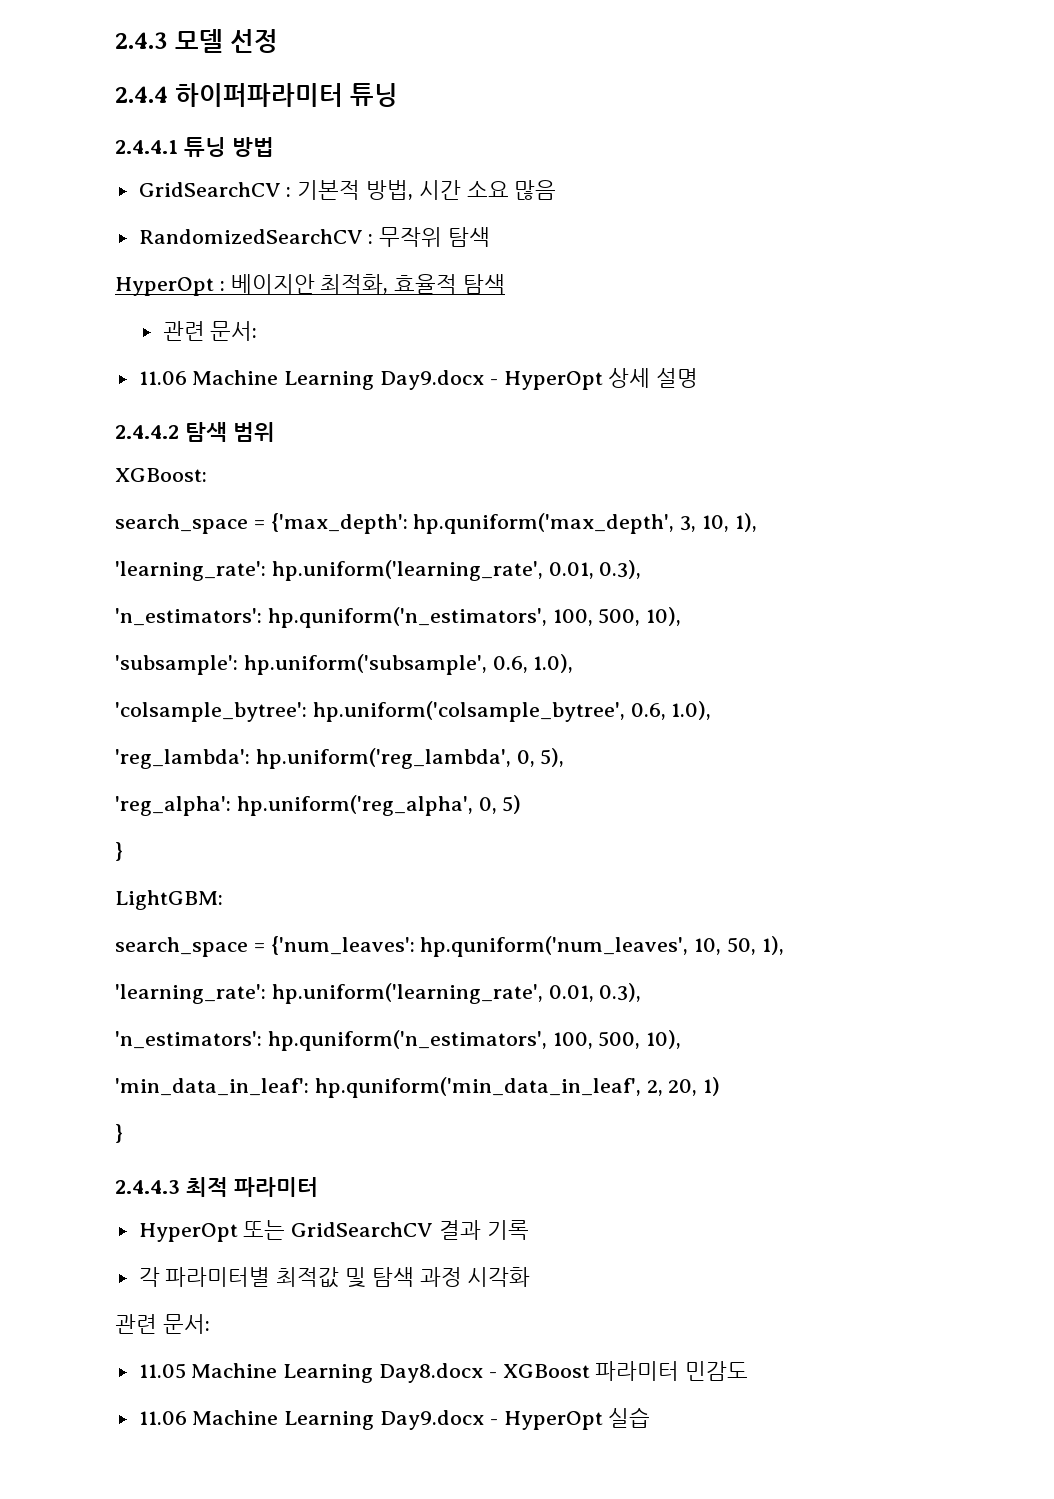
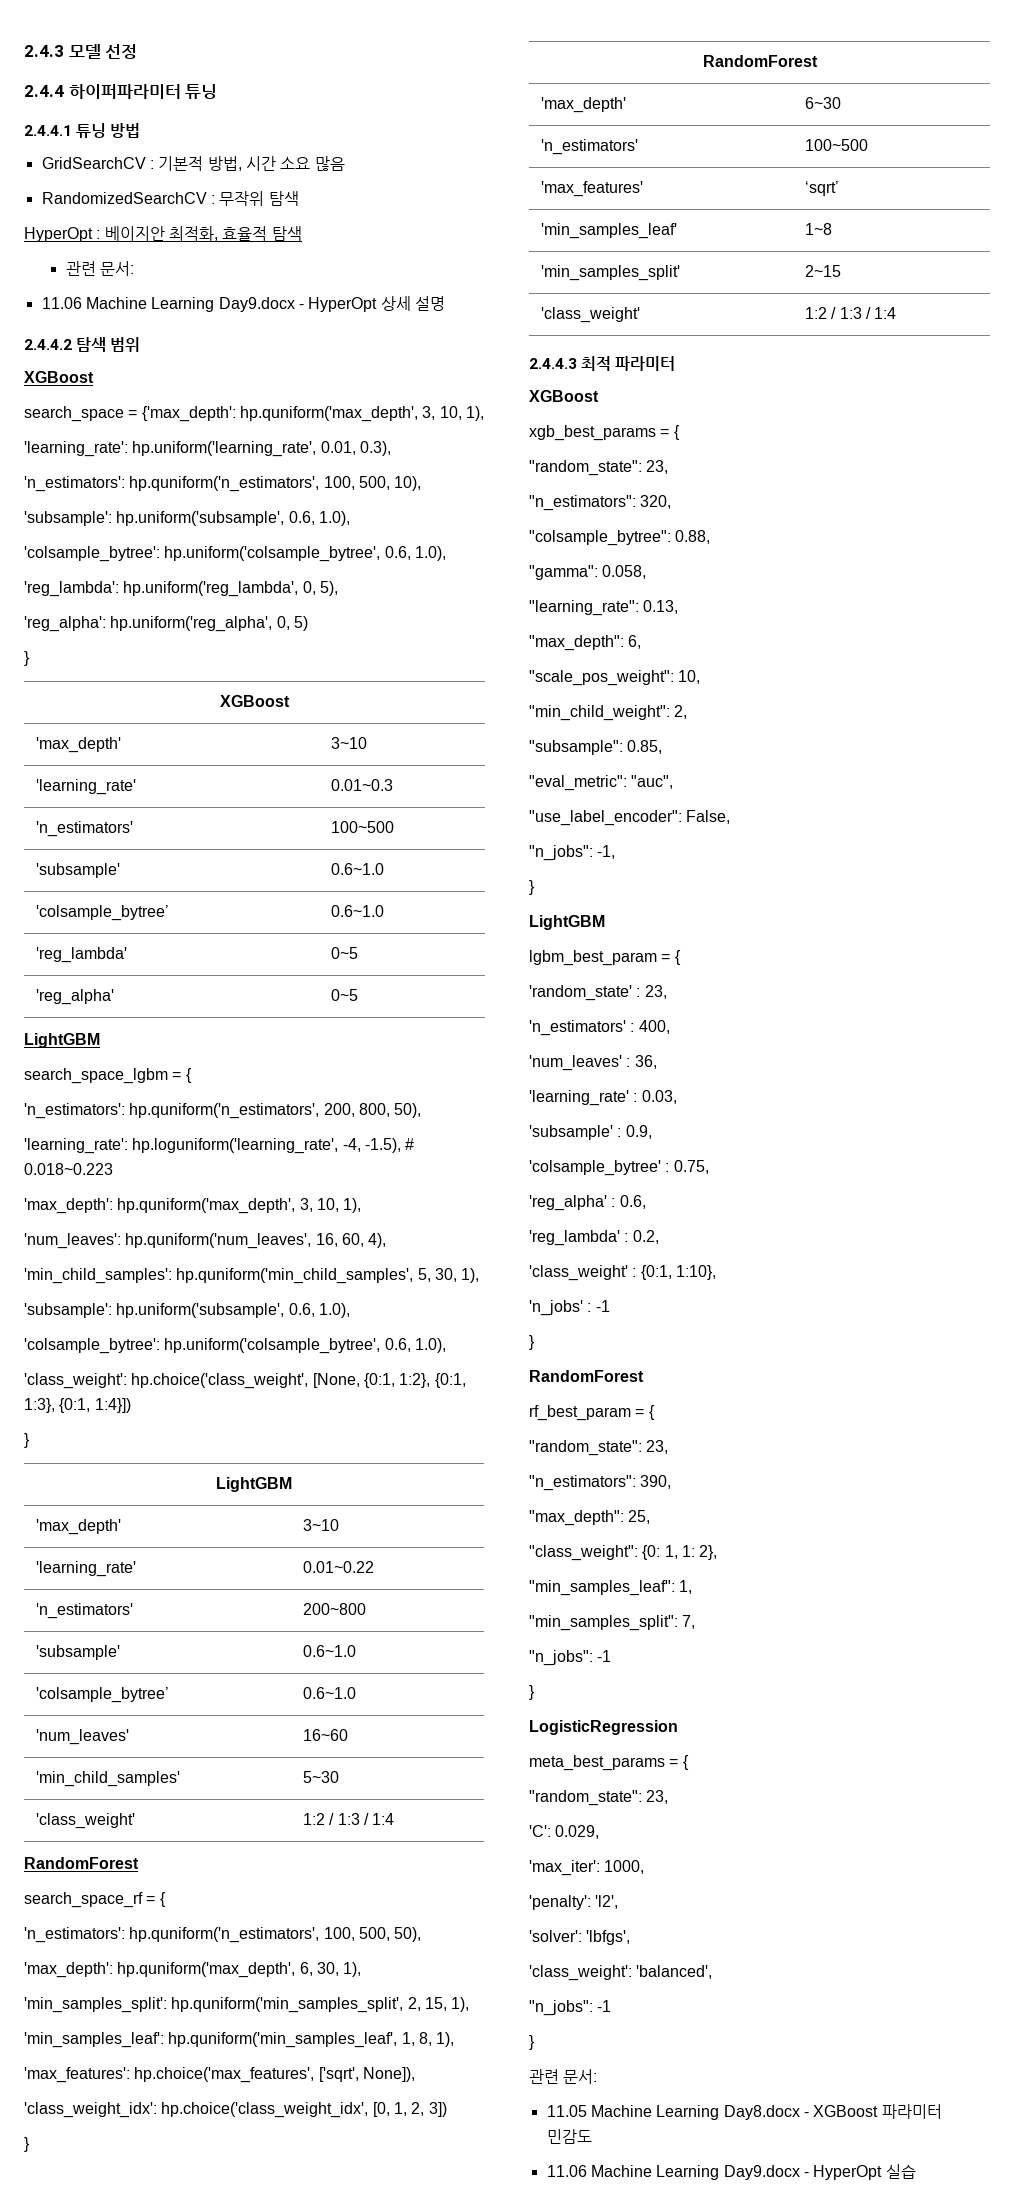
[115,468,207,482] XGBoost: -> [24,371,94,383] XGBoost
[115,890,223,910] [115,936,784,957] [115,983,642,1004] [115,1030,682,1051] [115,1077,721,1098] [115,1124,123,1143] [115,1177,318,1197] [138,1220,529,1242] [138,1267,531,1288] // LightGBM: // search_space = {'num_leaves': hp.quniform('num_leaves', 10, 50, 1), // 'learning_rate': hp.uniform('learning_rate', 0.01, 0.3), // 'n_estimators': hp.quniform('n_estimators', 100, 500, 10), // 'min_data_in_leaf': hp.quniform('min_data_in_leaf', 2, 20, 1) // } // 2.4.4.3 최적 파라미터 // HyperOpt 또는 GridSearchCV 결과 기록 // 각 파라미터별 최적값 및 탐색 과정 시각화 -> [220,695,290,707] [36,737,122,753] [331,737,368,749] [36,779,137,795] [331,779,394,791] [36,821,134,837] [331,821,395,833] [36,863,121,878] [331,863,385,875] [36,905,170,921] [331,905,385,917] [36,947,128,963] [331,947,359,959] [36,989,115,1005] [331,989,359,1001] [24,1033,100,1048] [24,1068,192,1084] [24,1103,422,1119] [24,1138,415,1154] [24,1163,113,1175] [24,1198,362,1214] [24,1233,387,1249] [24,1268,480,1284] [24,1303,350,1318] [24,1338,446,1354] [24,1373,466,1389] [24,1398,131,1413] [24,1433,30,1448] [216,1477,292,1492] [36,1519,122,1535] [303,1519,340,1531] [36,1561,137,1577] [303,1561,375,1573] [36,1603,134,1619] [303,1603,367,1615] [36,1645,121,1660] [303,1645,357,1657] [36,1687,170,1703] [303,1687,357,1699] [36,1729,130,1745] [303,1729,349,1741] [36,1771,181,1787] [303,1771,340,1783] [36,1813,136,1829] [303,1813,395,1825] [24,1857,139,1869] [24,1892,166,1908] [24,1927,422,1943] [24,1962,362,1978] [24,1997,470,2013] [24,2032,455,2048] [24,2067,415,2083] [24,2102,447,2118] [24,2137,30,2152] [702,55,818,67] [541,97,627,113] [805,97,842,109] [541,139,639,155] [805,139,869,151] [541,181,644,197] [805,181,840,196] [541,223,678,239] [805,223,833,235] [541,265,681,281] [805,265,842,277] [541,307,641,323] [805,307,897,319] [529,356,676,371] [529,390,599,402] [529,425,680,441] [529,460,669,476] [529,495,672,511] [529,530,711,546] [529,565,647,580] [529,600,679,616] [529,635,642,651] [529,670,701,686] [529,705,688,721] [529,740,663,755] [529,775,674,791] [529,810,731,826] [529,845,616,861] [529,880,535,895] [529,915,605,930] [529,950,681,966] [529,985,667,1001] [529,1020,670,1036] [529,1055,657,1071] [529,1090,677,1106] [529,1125,652,1140] [529,1160,709,1176] [529,1195,646,1211] [529,1230,659,1246] [529,1265,716,1281] [529,1300,610,1316] [529,1335,535,1350] [529,1370,644,1382] [529,1405,655,1421] [529,1440,669,1456] [529,1475,672,1491] [529,1510,651,1526] [529,1545,718,1561] [529,1580,693,1596] [529,1615,696,1631] [529,1650,612,1666] [529,1685,535,1700] [529,1720,678,1735] [529,1755,689,1771] [529,1790,669,1806] [529,1825,600,1839] [529,1860,645,1876] [529,1895,619,1910] [529,1930,631,1945] [529,1965,713,1981] [529,2000,612,2016] [529,2035,535,2050] // XGBoost // 'max_depth' | 3~10 // 'learning_rate' | 0.01~0.3 // 'n_estimators' | 100~500 // 'subsample' | 0.6~1.0 // 'colsample_bytree’ | 0.6~1.0 // 'reg_lambda' | 0~5 // 'reg_alpha' | 0~5 // LightGBM // search_space_lgbm = { // 'n_estimators': hp.quniform('n_estimators', 200, 800, 50), // 'learning_rate': hp.loguniform('learning_rate', -4, -1.5), # 0.018~0.223 // 'max_depth': hp.quniform('max_depth', 3, 10, 1), // 'num_leaves': hp.quniform('num_leaves', 16, 60, 4), // 'min_child_samples': hp.quniform('min_child_samples', 5, 30, 1), // 'subsample': hp.uniform('subsample', 0.6, 1.0), // 'colsample_bytree': hp.uniform('colsample_bytree', 0.6, 1.0), // 'class_weight': hp.choice('class_weight', [None, {0:1, 1:2}, {0:1, 1:3}, {0:1, 1:4}]) // } // LightGBM // 'max_depth' | 3~10 // 'learning_rate' | 0.01~0.22 // 'n_estimators' | 200~800 // 'subsample' | 0.6~1.0 // 'colsample_bytree’ | 0.6~1.0 // 'num_leaves' | 16~60 // 'min_child_samples' | 5~30 // 'class_weight' | 1:2 / 1:3 / 1:4 // RandomForest // search_space_rf = { // 'n_estimators': hp.quniform('n_estimators', 100, 500, 50), // 'max_depth': hp.quniform('max_depth', 6, 30, 1), // 'min_samples_split': hp.quniform('min_samples_split', 2, 15, 1), // 'min_samples_leaf': hp.quniform('min_samples_leaf', 1, 8, 1), // 'max_features': hp.choice('max_features', ['sqrt', None]), // 'class_weight_idx': hp.choice('class_weight_idx', [0, 1, 2, 3]) // } // RandomForest // 'max_depth' | 6~30 // 'n_estimators' | 100~500 // 'max_features' | ‘sqrt’ // 'min_samples_leaf' | 1~8 // 'min_samples_split' | 2~15 // 'class_weight' | 1:2 / 1:3 / 1:4 // 2.4.4.3 최적 파라미터 // XGBoost // xgb_best_params = { // "random_state": 23, // "n_estimators": 320, // "colsample_bytree": 0.88, // "gamma": 0.058, // "learning_rate": 0.13, // "max_depth": 6, // "scale_pos_weight": 10, // "min_child_weight": 2, // "subsample": 0.85, // "eval_metric": "auc", // "use_label_encoder": False, // "n_jobs": -1, // } // LightGBM // lgbm_best_param = { // 'random_state' : 23, // 'n_estimators' : 400, // 'num_leaves' : 36, // 'learning_rate' : 0.03, // 'subsample' : 0.9, // 'colsample_bytree' : 0.75, // 'reg_alpha' : 0.6, // 'reg_lambda' : 0.2, // 'class_weight' : {0:1, 1:10}, // 'n_jobs' : -1 // } // RandomForest // rf_best_param = { // "random_state": 23, // "n_estimators": 390, // "max_depth": 25, // "class_weight": {0: 1, 1: 2}, // "min_samples_leaf": 1, // "min_samples_split": 7, // "n_jobs": -1 // } // LogisticRegression // meta_best_params = { // "random_state": 23, // 'C': 0.029, // 'max_iter': 1000, // 'penalty': 'l2', // 'solver': 'lbfgs', // 'class_weight': 'balanced', // "n_jobs": -1 // }

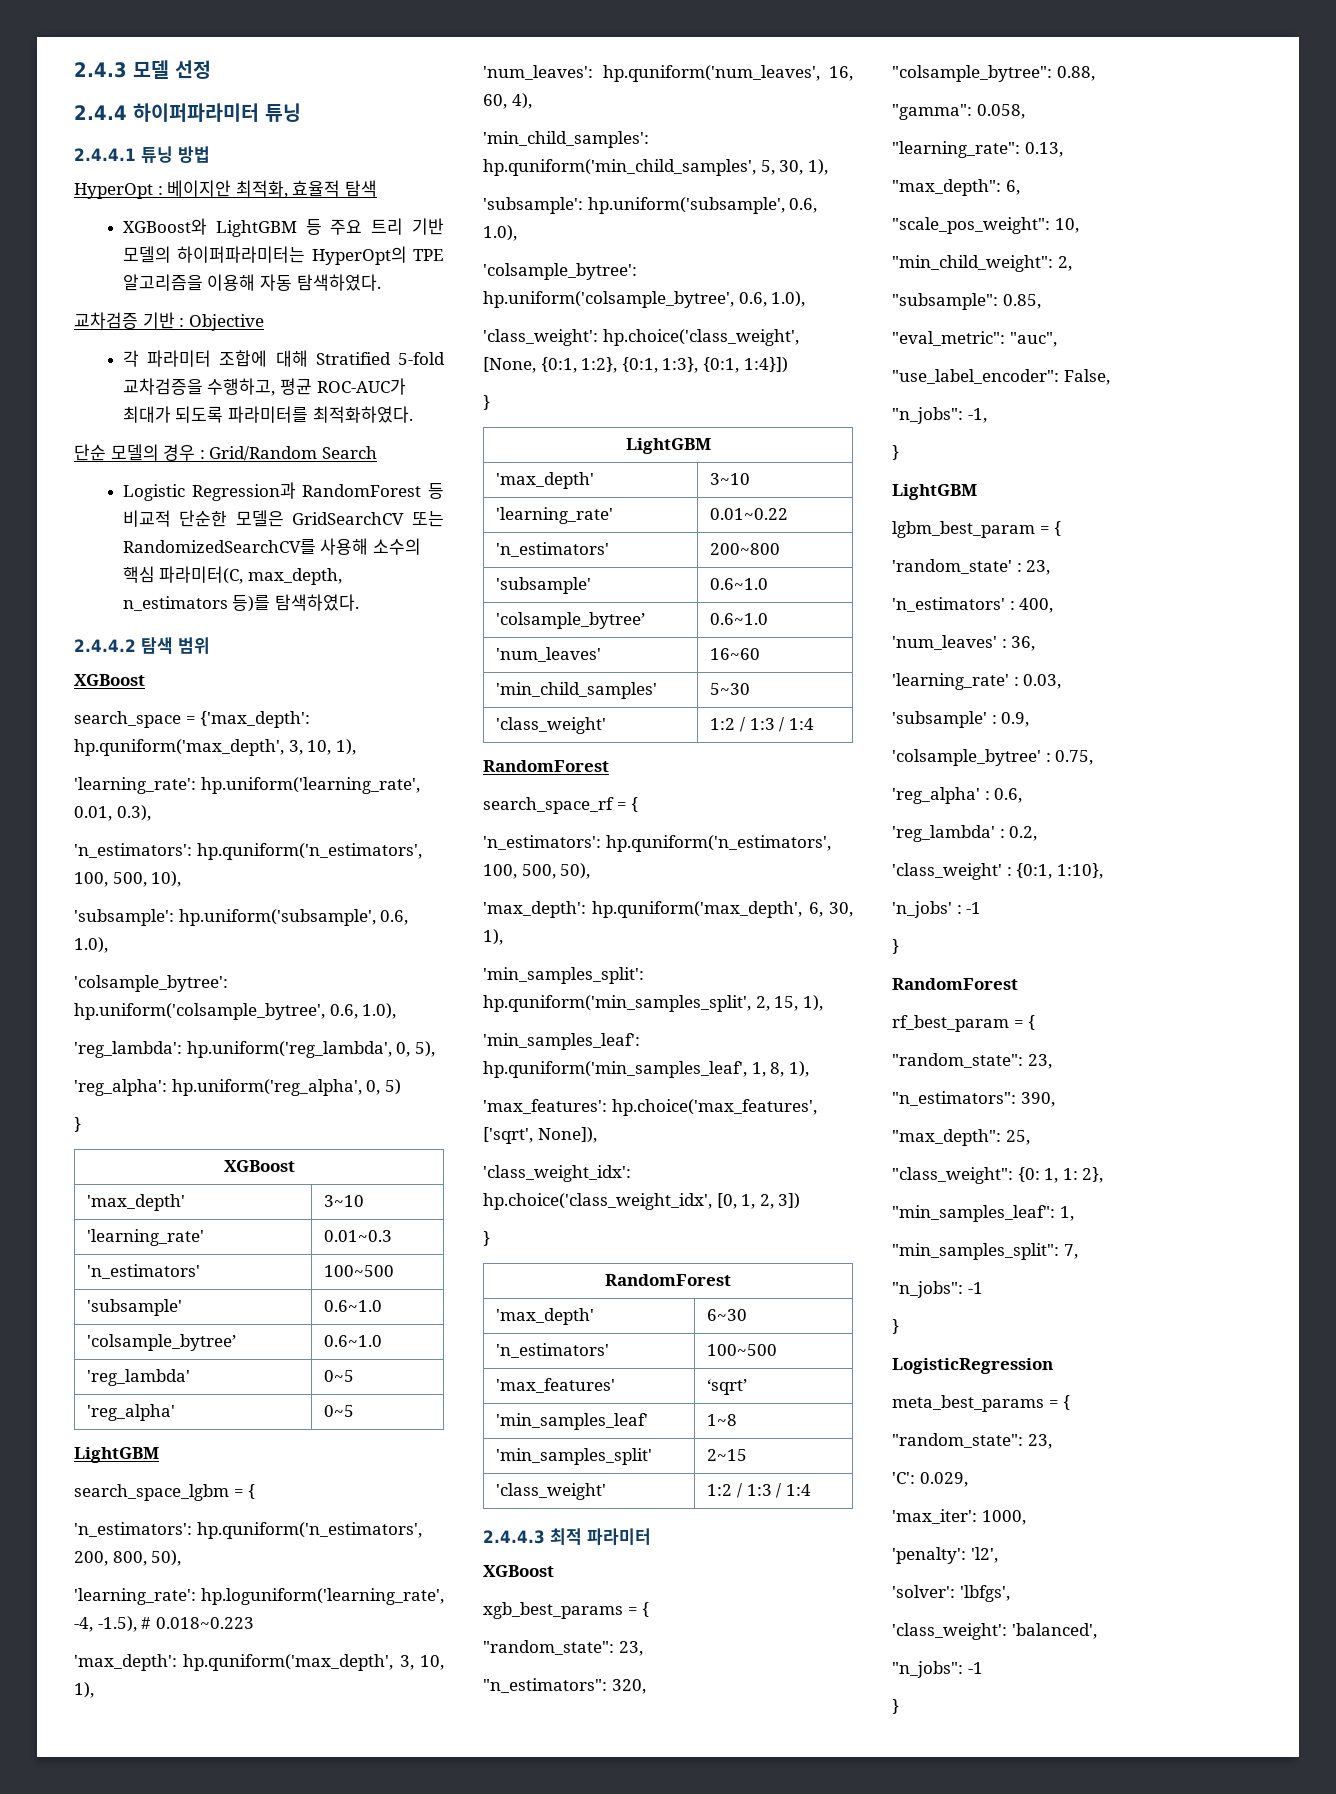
[41,156,345,171] [41,191,299,206] // GridSearchCV : 기본적 방법, 시간 소요 많음 // RandomizedSearchCV : 무작위 탐색 -> (210, 154) none
[65,261,134,276] [41,296,445,312] 관련 문서: // 11.06 Machine Learning Day9.docx - HyperOpt 상세 설명 -> [122,218,444,237] [122,246,444,265] [122,274,381,291] [74,312,264,331] [122,350,445,367] [122,378,406,396] [122,406,413,423] [74,444,377,461] [122,482,444,501] [122,510,444,527] [122,538,422,555] [122,566,343,585] [122,594,360,612] XGBoost와 LightGBM 등 주요 트리 기반 모델의 하이퍼파라미터는 HyperOpt의 TPE 알고리즘을 이용해 자동 탐색하였다. // 교차검증 기반 : Objective // 각 파라미터 조합에 대해 Stratified 5-fold 교차검증을 수행하고, 평균 ROC-AUC가 최대가 되도록 파라미터를 최적화하였다. // 단순 모델의 경우 : Grid/Random Search // Logistic Regression과 RandomForest 등 비교적 단순한 모델은 GridSearchCV 또는 RandomizedSearchCV를 사용해 소수의 핵심 파라미터(C, max_depth, n_estimators 등)를 탐색하였다.
[529,2069,598,2084] [546,2104,942,2120] [546,2129,592,2144] [546,2164,916,2180] // 관련 문서: // 11.05 Machine Learning Day8.docx - XGBoost 파라미터 민감도 // 11.06 Machine Learning Day9.docx - HyperOpt 실습 -> (899, 1706) none

